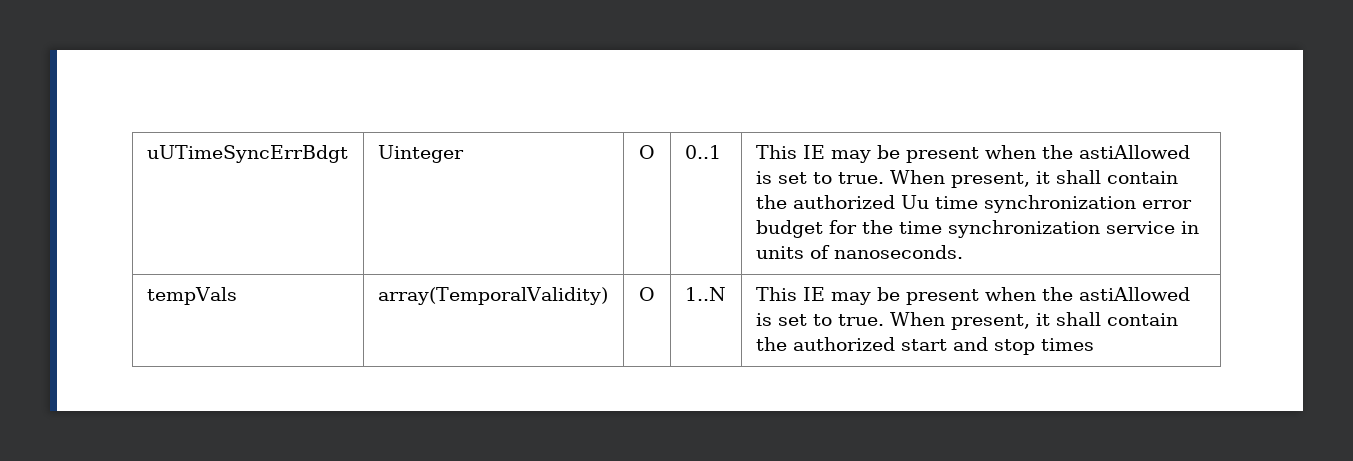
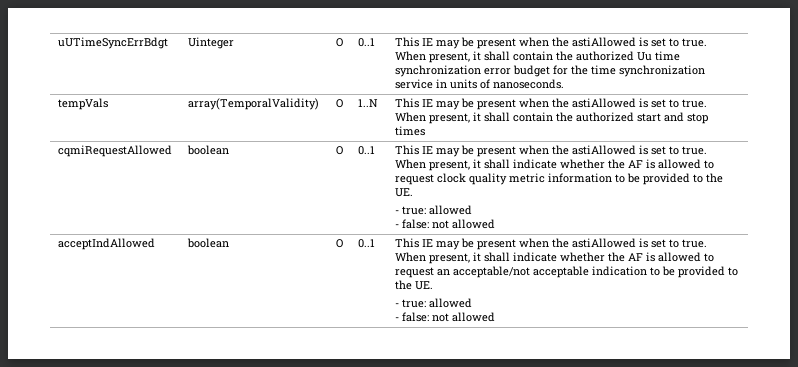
(1094, 344) none -> [57,145,172,157] [186,145,229,155] [335,146,343,155] [357,146,375,155] [394,145,707,157] [394,159,714,171] [394,173,723,185] [394,188,413,197] [394,205,472,215] [394,219,495,229] [57,238,155,250] [186,238,229,248] [335,239,343,248] [357,239,375,248] [394,238,707,250] [394,252,714,264] [394,266,738,278] [394,280,433,290] [394,298,472,308] [394,312,495,322] // cqmiRequestAllowed | boolean | O | 0..1 | This IE may be present when the astiAllowed is set to true. When present, it shall indicate whether the AF is allowed to request clock quality metric information to be provided to the UE. // - true: allowed // - false: not allowed // acceptIndAllowed | boolean | O | 0..1 | This IE may be present when the astiAllowed is set to true. When present, it shall indicate whether the AF is allowed to request an acceptable/not acceptable indication to be provided to the UE. // - true: allowed // - false: not allowed

